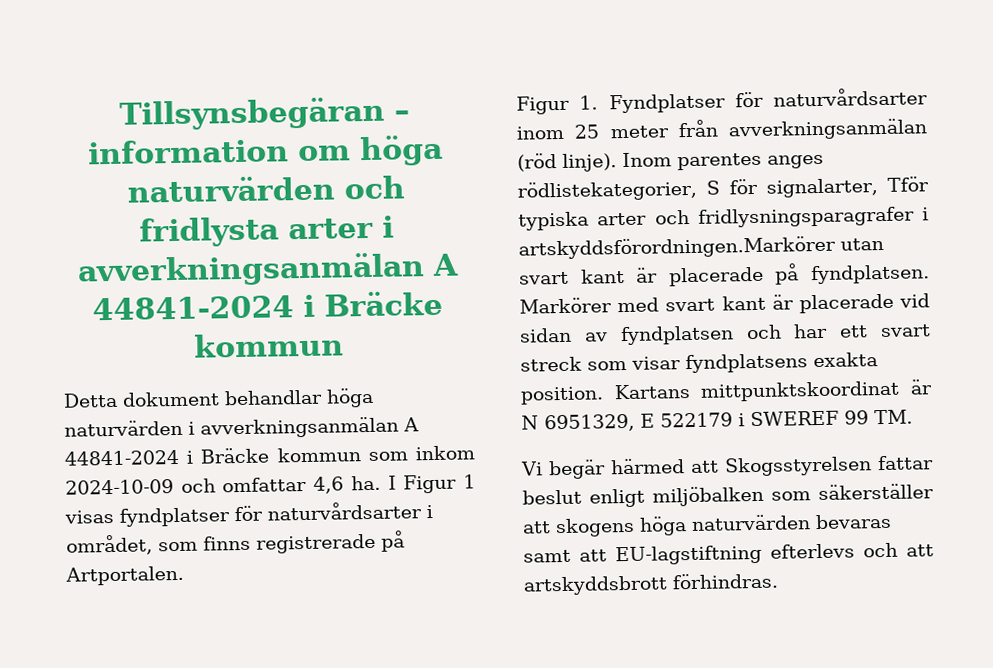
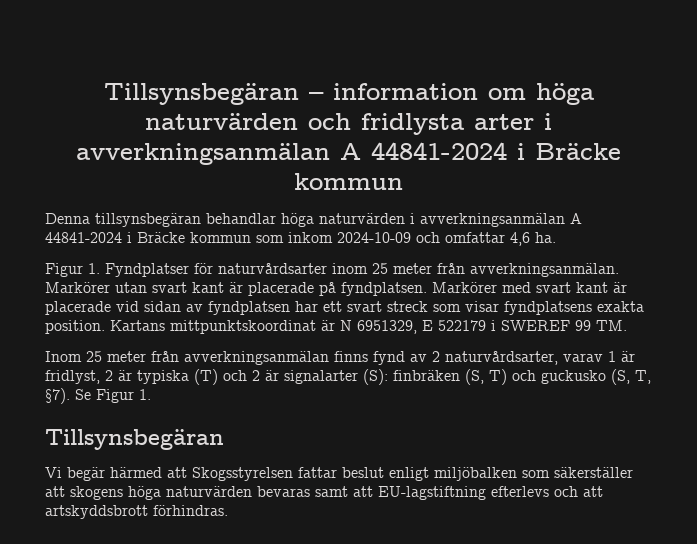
[63,391,220,408] Detta dokument -> [45,213,201,227] Denna tillsynsbegäran
[387,474,477,494] [64,501,433,527] [66,530,405,556] [65,565,184,586] I Figur 1 visas fyndplatser för naturvårdsarter i området, som finns registrerade på Artportalen. -> (556, 237) none
[728,118,927,141] [517,152,824,172] [517,176,929,202] [518,206,929,231] [518,235,836,260] avverkningsanmälan (röd linje). Inom parentes anges rödlistekategorier, S för signalarter, Tför typiska arter och fridlysningsparagrafer i artskyddsförordningen.Markörer -> [470,263,619,277] [45,282,110,293] avverkningsanmälan. Markörer
[745,324,782,340] och -> (290, 308) none
(913, 417) none -> [45,351,635,365] [45,369,651,385] [45,388,151,404] [45,429,224,450] // Inom 25 meter från avverkningsanmälan finns fynd av 2 naturvårdsarter, varav 1 är fridlyst, 2 är typiska (T) och 2 är signalarter (S): finbräken (S, T) och guckusko (S, T, §7). Se Figur 1. // Tillsynsbegäran

